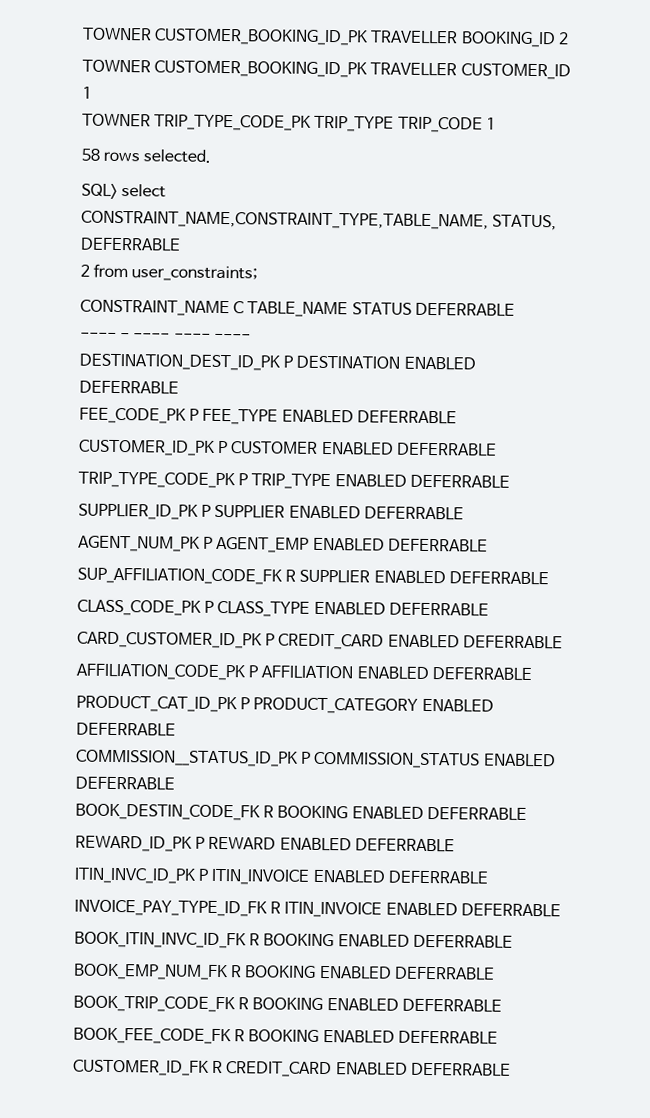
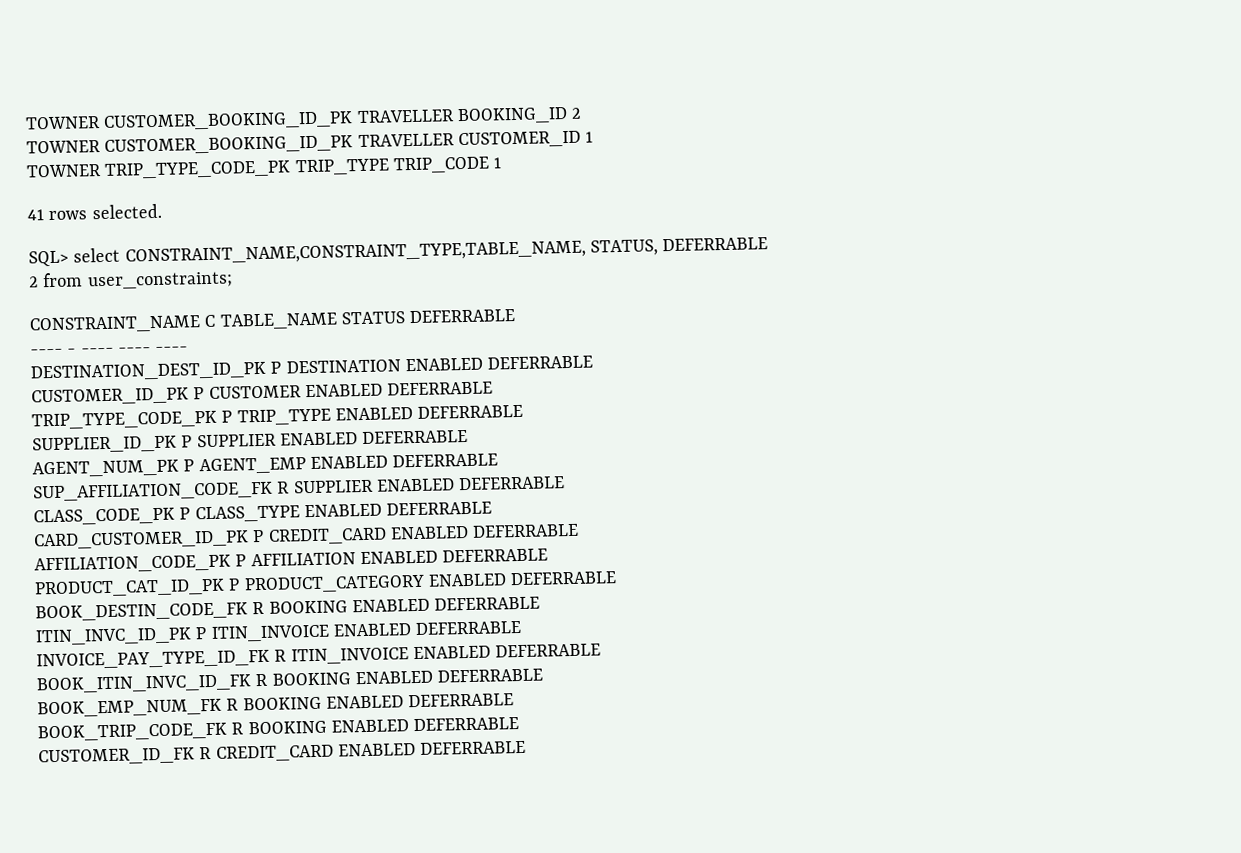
[81,148,100,161] 58 -> [27,209,44,221] 41
[79,407,457,425] // FEE_CODE_PK P FEE_TYPE ENABLED DEFERRABLE -> (594, 362) none
[76,749,556,769] [75,776,175,791] // COMMISSION__STATUS_ID_PK P COMMISSION_STATUS ENABLED DEFERRABLE -> (618, 578) none
[75,835,455,853] // REWARD_ID_PK P REWARD ENABLED DEFERRABLE -> (541, 603) none
[73,1027,498,1045] // BOOK_FEE_CODE_FK R BOOKING ENABLED DEFERRABLE -> (520, 724) none

